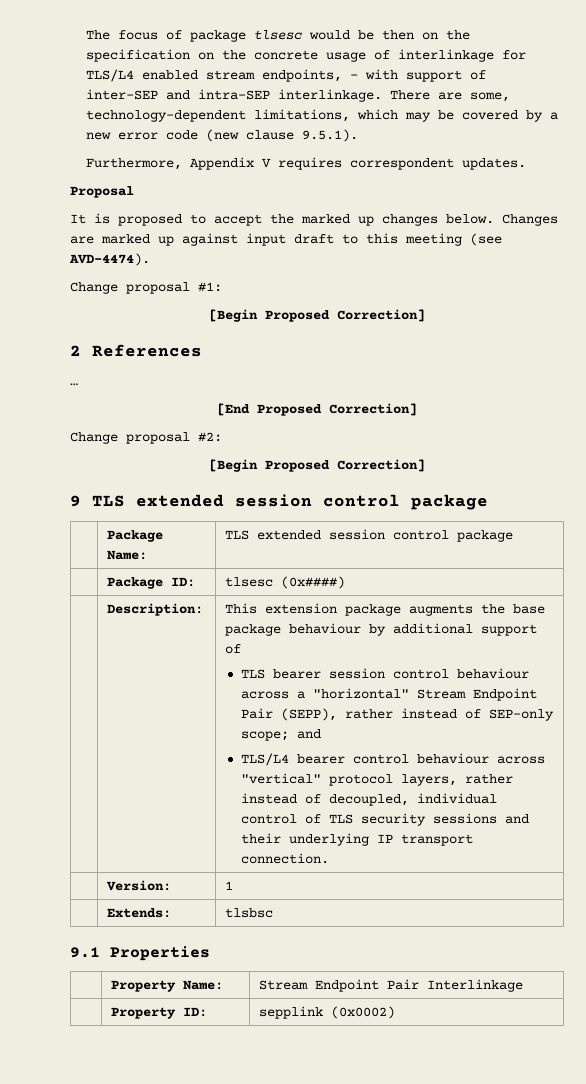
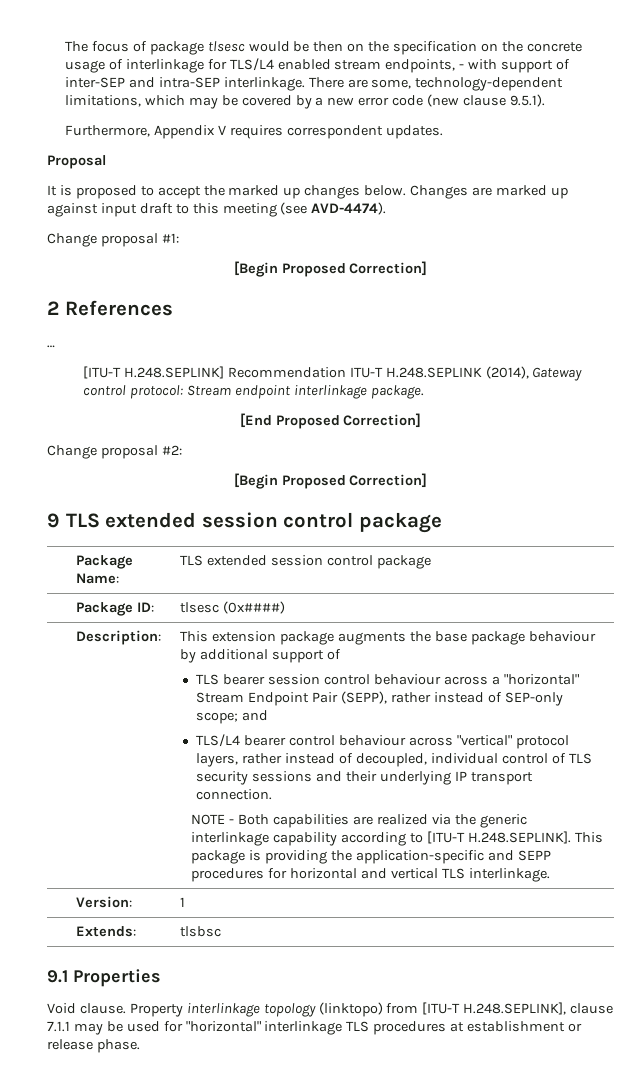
(78, 384) none -> [82,366,583,381] [82,385,424,399] // [ITU-T H.248.SEPLINK] Recommendation ITU-T H.248.SEPLINK (2014), Gateway control protocol: Stream endpoint interlinkage package.
(329, 858) none -> [191,814,527,828] [191,831,603,846] [191,850,551,864] [191,868,550,882] // NOTE - Both capabilities are realized via the generic interlinkage capability according to [ITU-T H.248.SEPLINK]. This package is providing the application-specific and SEPP procedures for horizontal and vertical TLS interlinkage.
[111,980,224,992] [259,979,524,992] [111,1007,208,1019] [259,1006,396,1019] // | Property Name: | Stream Endpoint Pair Interlinkage // | Property ID: | sepplink (0x0002) -> [47,1002,614,1017] [47,1021,583,1035] [47,1039,140,1053] // Void clause. Property interlinkage topology (linktopo) from [ITU-T H.248.SEPLINK], clause 7.1.1 may be used for "horizontal" interlinkage TLS procedures at establishment or release phase.

